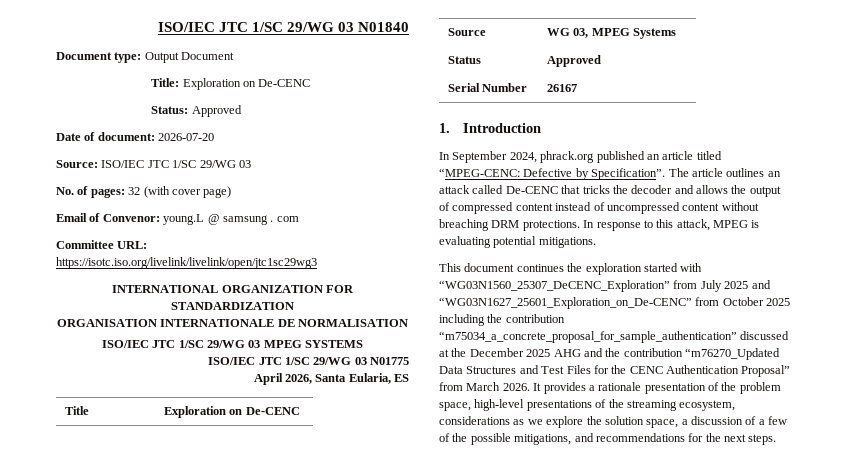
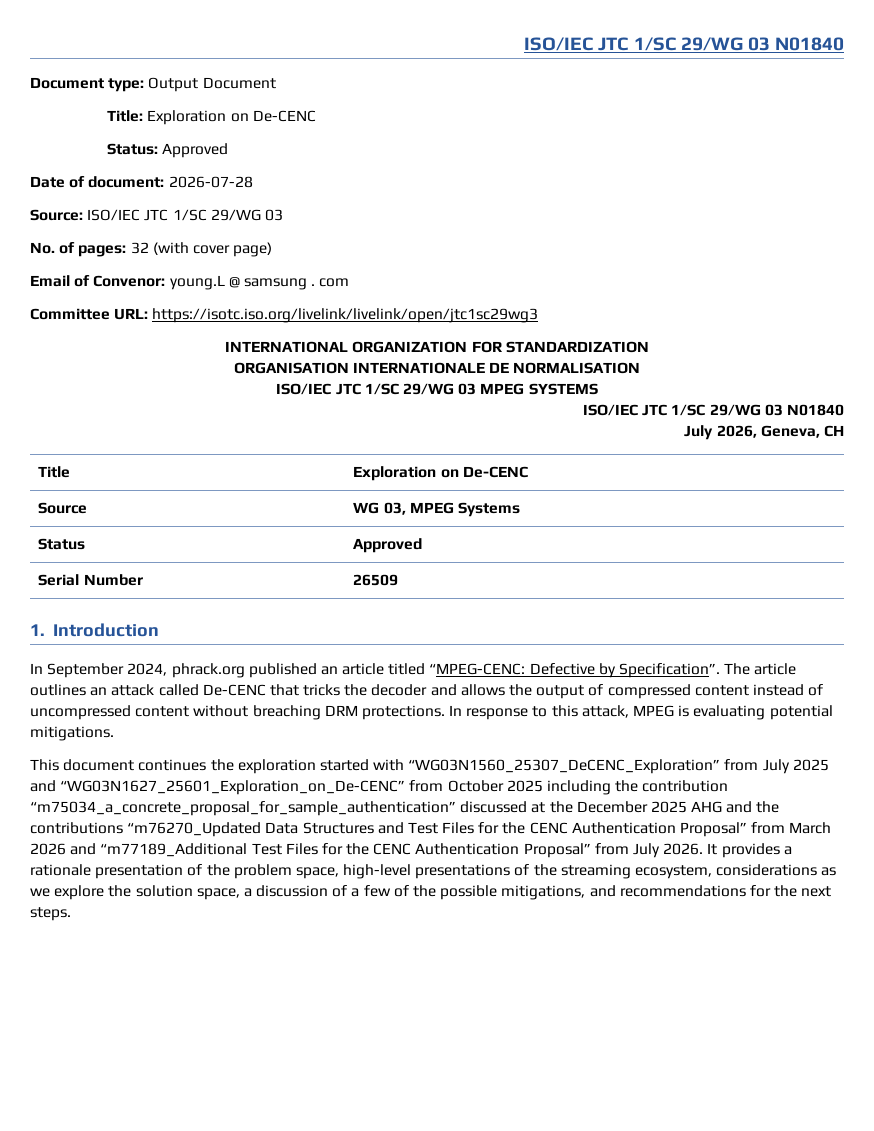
[158,133,215,141] 2026-07-20 -> [168,176,253,188] 2026-07-28
[370,357,409,365] [253,373,409,385] N01775 // April 2026, Santa Eularia, ES -> [786,404,844,416] [684,425,844,440] N01840 // July 2026, Geneva, CH
[547,84,578,92] 26167 -> [353,574,399,586] 26509
[623,348,683,357] contribution -> [30,822,123,834] contributions
(501, 386) none -> [30,843,661,858] 2026 and “m77189_Additional Test Files for the CENC Authentication Proposal” from July

